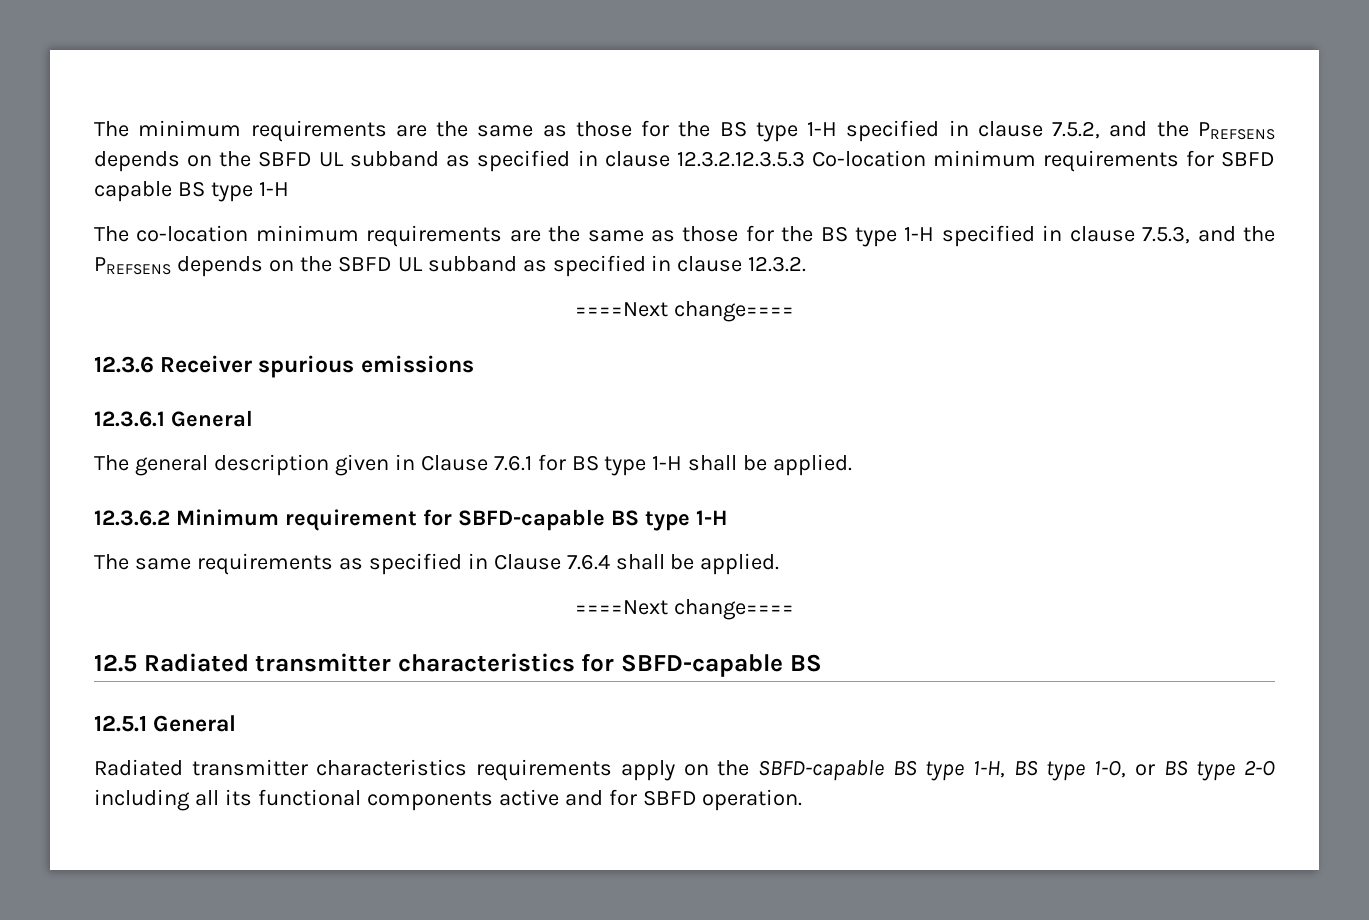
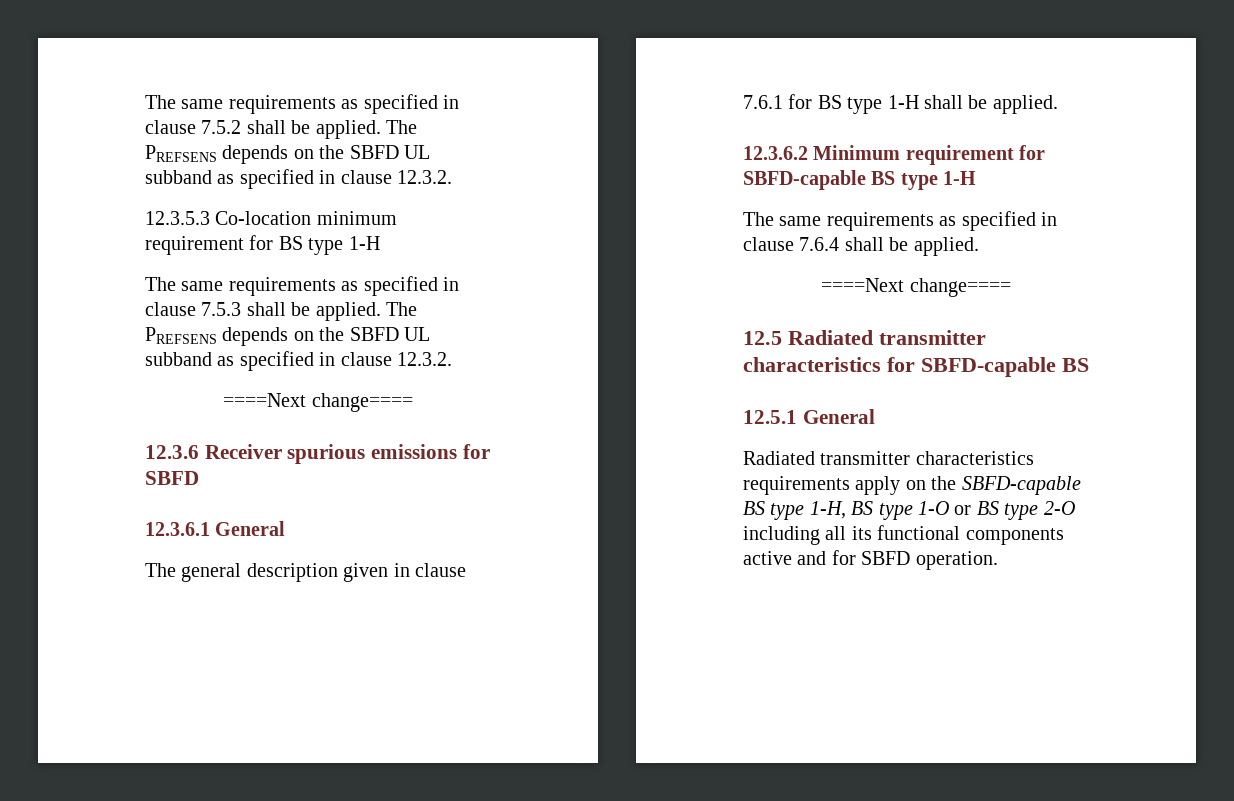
[94,120,1189,142] The minimum requirements are the same as those for the BS type 1-H specified in clause 7.5.2, and the -> [145,94,459,114] [145,120,417,139] The same requirements as specified in clause 7.5.2 shall be applied. The
[676,150,1275,172] [94,181,289,202] [94,225,1276,247] 12.3.2.12.3.5.3 Co-location minimum requirements for SBFD capable BS type 1-H // The co-location minimum requirements are the same as those for the BS type 1-H specified in clause 7.5.3, and the -> [397,170,452,184] [145,211,397,225] [145,235,380,255] [145,276,459,296] [145,302,417,321] 12.3.2. // 12.3.5.3 Co-location minimum requirement for BS type 1-H // The same requirements as specified in clause 7.5.3 shall be applied. The
(474, 364) none -> [462,444,490,459] [145,471,199,485] for SBFD
[420,455,488,471] Clause -> [415,563,466,577] clause
[493,554,561,570] Clause -> [743,237,794,251] clause
[1094,760,1127,778] 1-O, -> [918,501,949,515] 1-O

